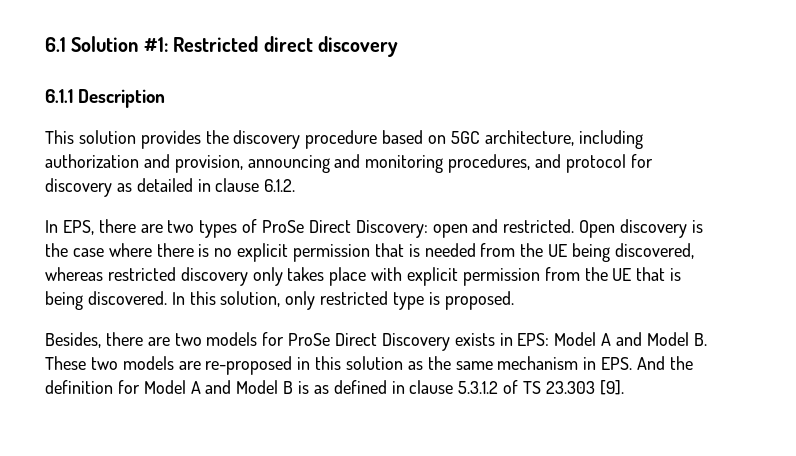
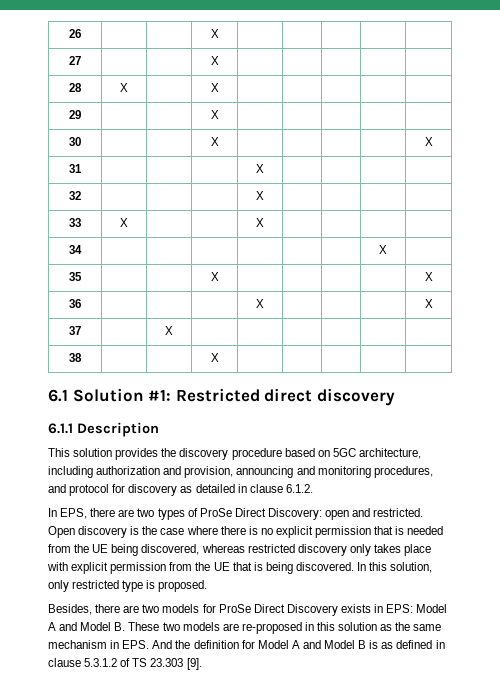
(45, 44) none -> [69,29,81,38] [210,29,219,38] [69,56,81,65] [210,56,219,65] [69,83,82,92] [120,83,128,92] [210,83,219,92] [69,110,81,119] [210,110,219,119] [69,137,81,146] [210,137,219,146] [424,137,433,146] [69,164,82,173] [256,164,264,173] [69,191,81,200] [256,191,264,200] [69,218,81,227] [120,218,128,227] [256,218,264,227] [69,245,82,254] [379,245,387,254] [69,272,82,281] [210,272,219,281] [424,272,433,281] [69,299,81,308] [256,299,264,308] [424,299,433,308] [69,326,81,335] [165,326,173,335] [69,353,82,362] [210,353,219,362] 26 | | | X | | | | | // 27 | | | X | | | | | // 28 | X | | X | | | | | // 29 | | | X | | | | | // 30 | | | X | | | | | X // 31 | | | | X | | | | // 32 | | | | X | | | | // 33 | X | | | X | | | | // 34 | | | | | | | X | // 35 | | | X | | | | | X // 36 | | | | X | | | | X // 37 | | X | | | | | | // 38 | | | X | | | | | //

